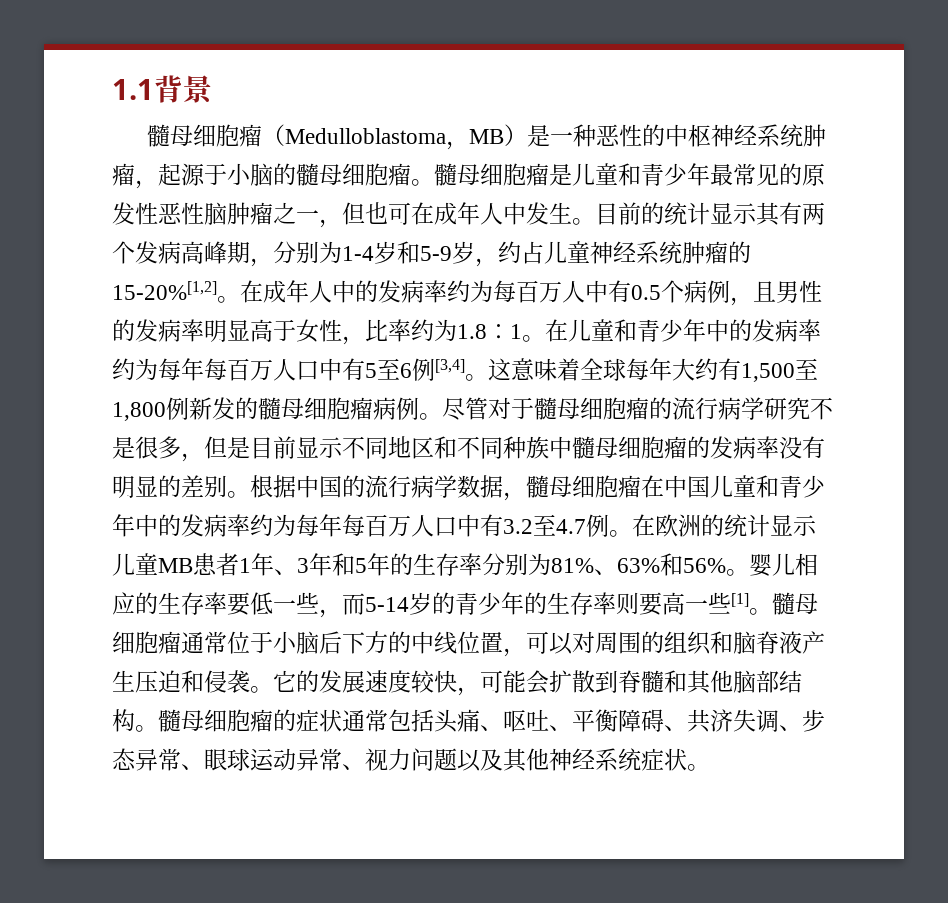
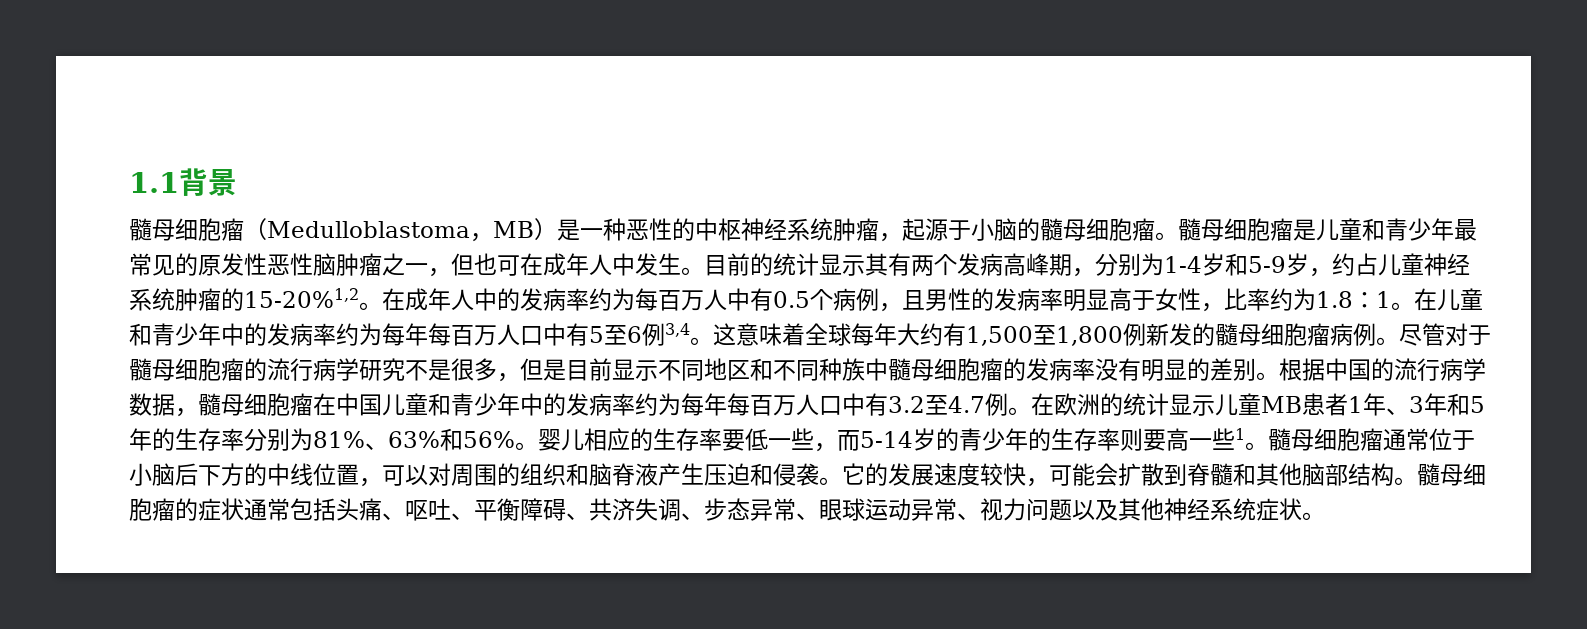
[112,281,217,300] 15-20%[1,2] -> [244,288,359,308] 15-20%1,2
[435,359,465,373] [3,4] -> [665,323,690,337] 3,4
[731,593,749,607] [1] -> [1235,428,1245,440] 1

